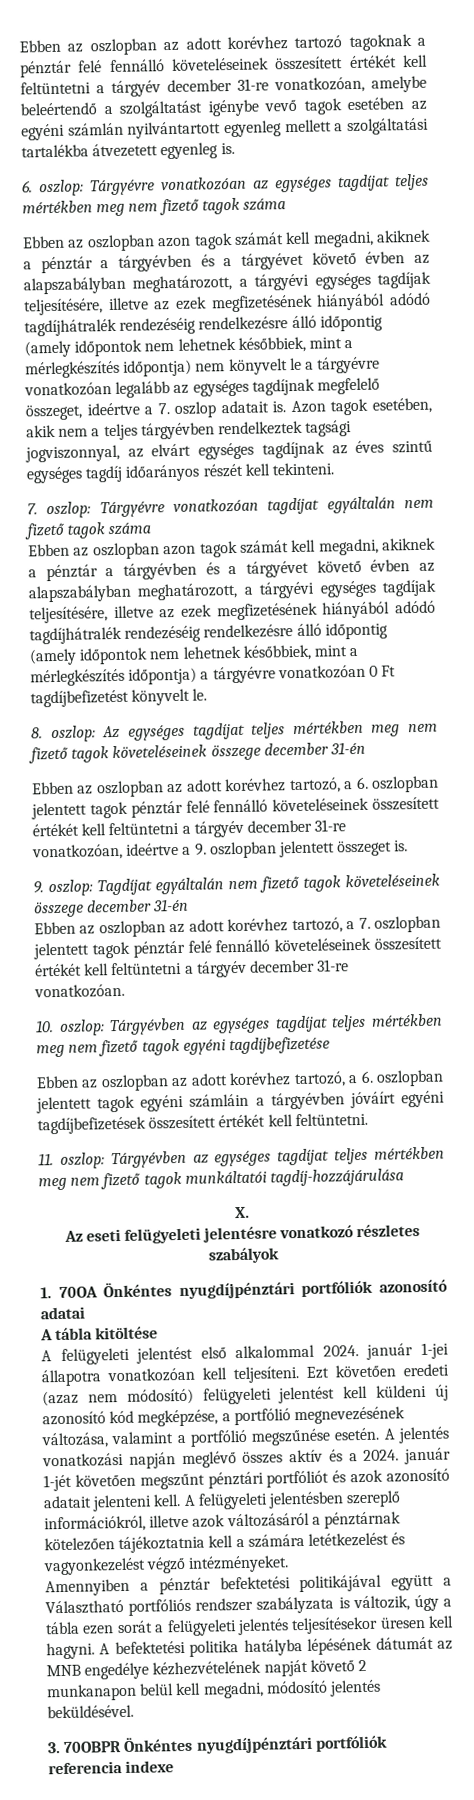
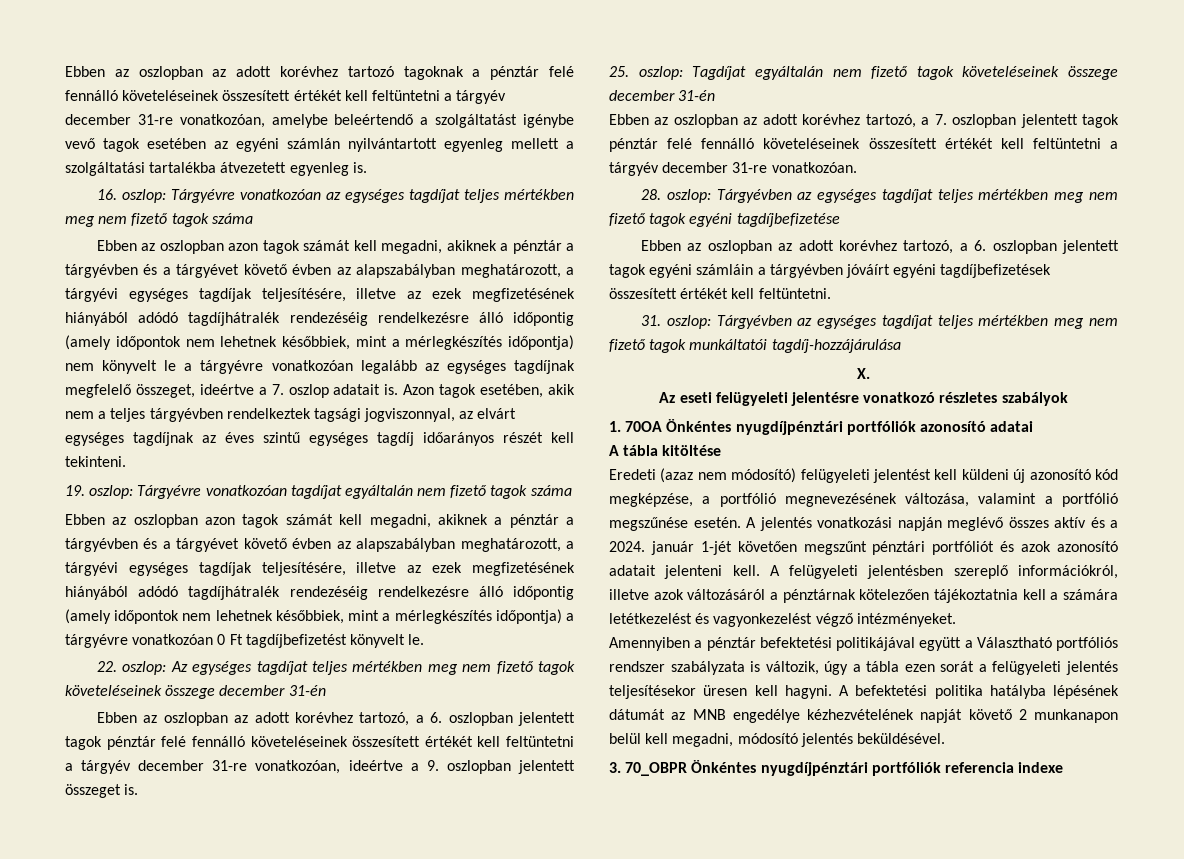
[22,180,33,193] 6. -> [97,189,118,200] 16.
[27,503,38,515] 7. -> [65,485,85,496] 19.
[31,727,43,739] 8. -> [97,661,118,672] 22.
[33,881,44,894] 9. -> [609,66,629,77] 25.
[35,1020,54,1033] 10. -> [641,189,662,200] 28.
[38,1153,54,1166] 11. -> [641,315,662,326] 31.
[41,1342,449,1365] [41,1363,449,1387] A felügyeleti jelentést első alkalommal 2024. január 1-jei állapotra vonatkozóan kell teljesíteni. Ezt követően eredeti -> [609,469,656,480] Eredeti
[63,1741,123,1753] 70OBPR -> [625,762,688,776] 70_OBPR

